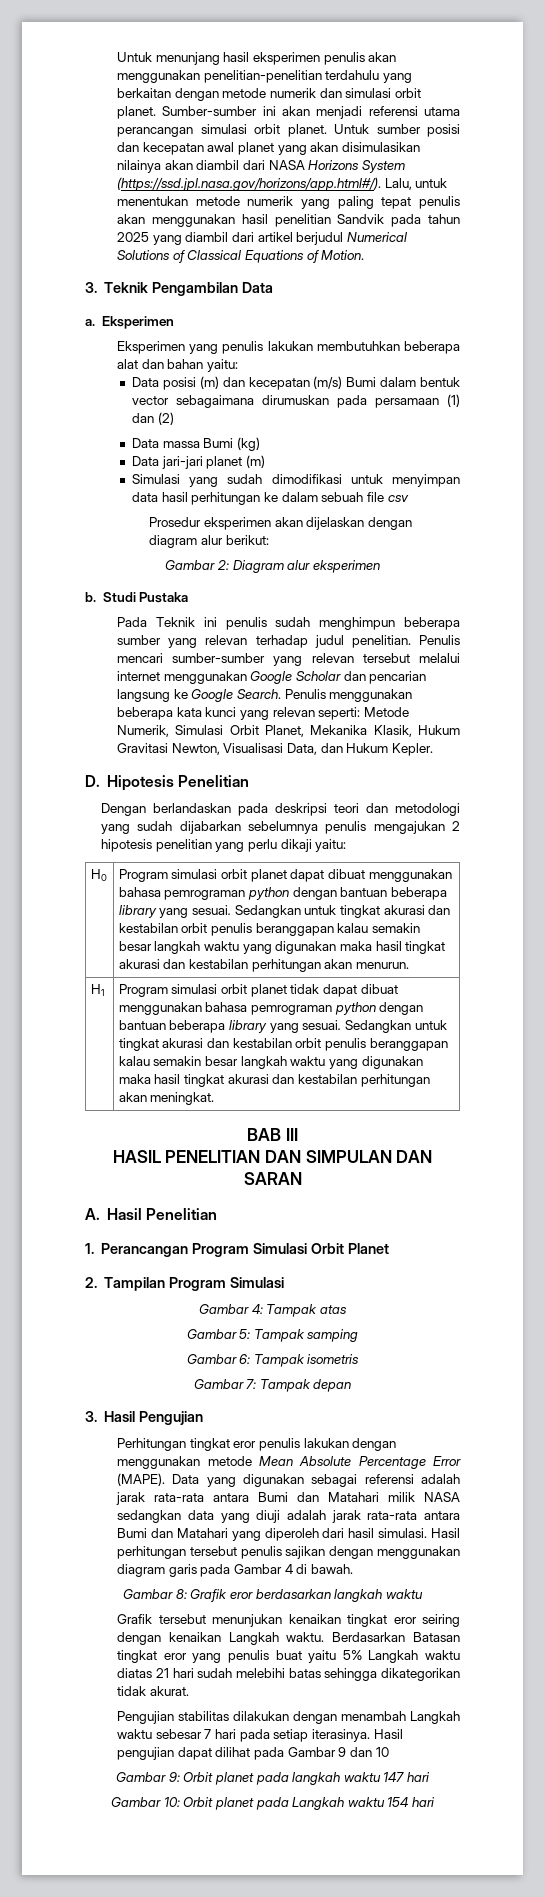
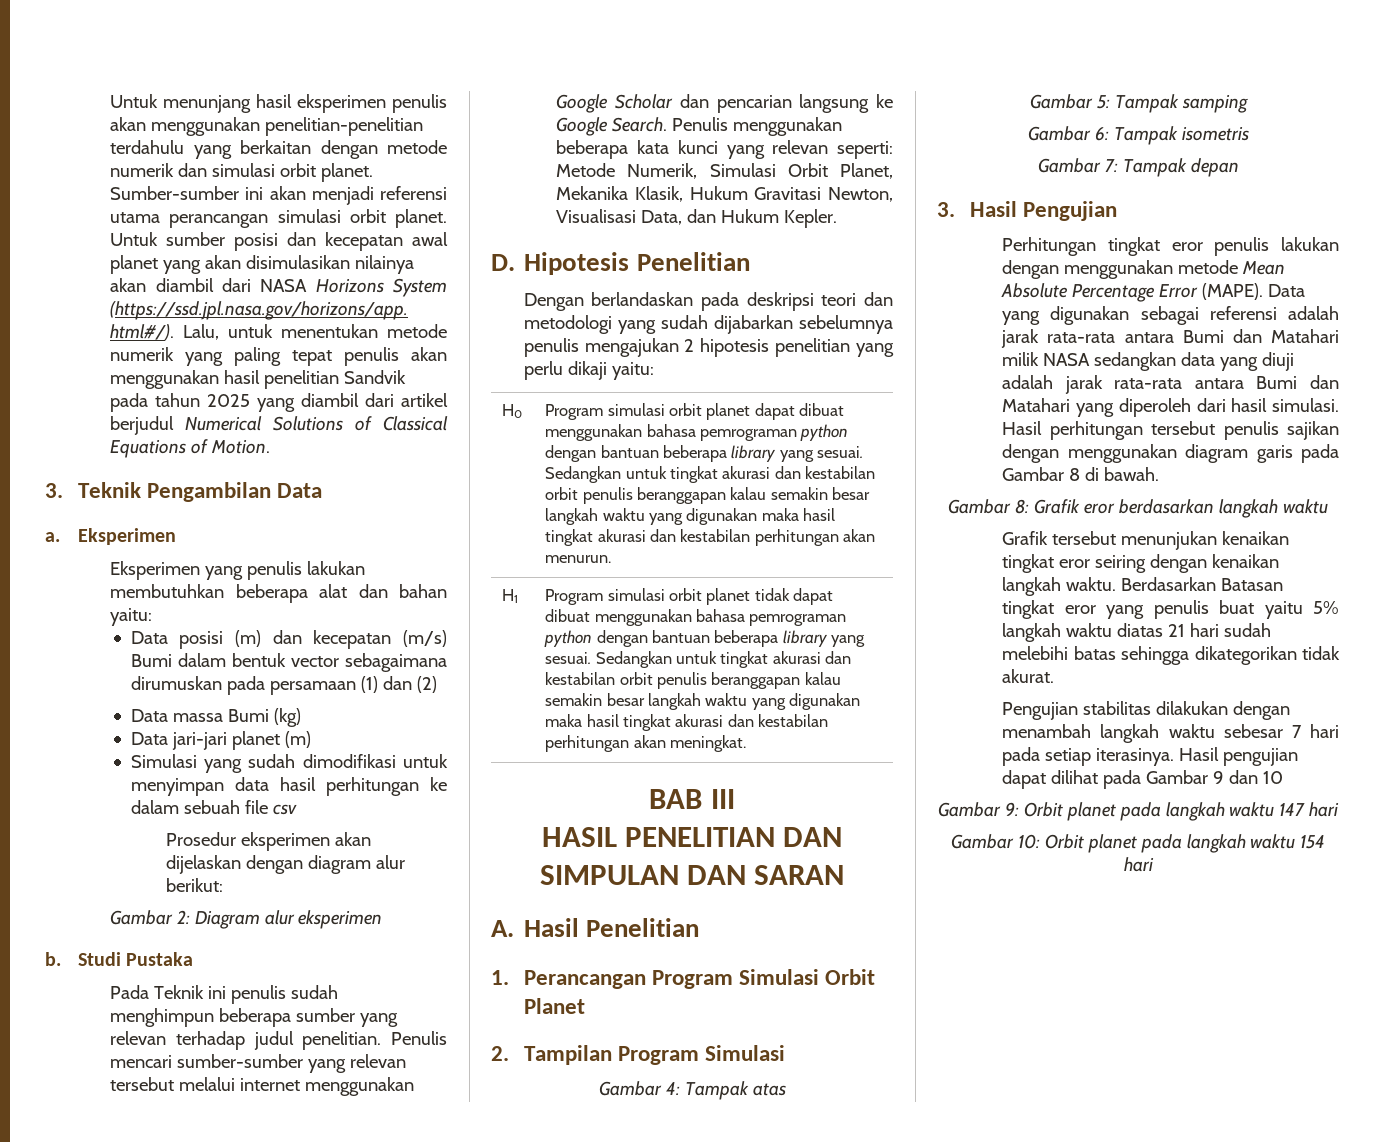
[284,1564,293,1574] 4 -> [1069,468,1081,481] 8
[228,1632,279,1645] Langkah -> [1002,577,1062,596] langkah
[368,1650,419,1663] Langkah -> [1002,623,1062,642] langkah
[410,1711,460,1724] Langkah -> [1100,724,1160,743] langkah
[292,1797,345,1810] Langkah -> [1186,834,1246,853] langkah

